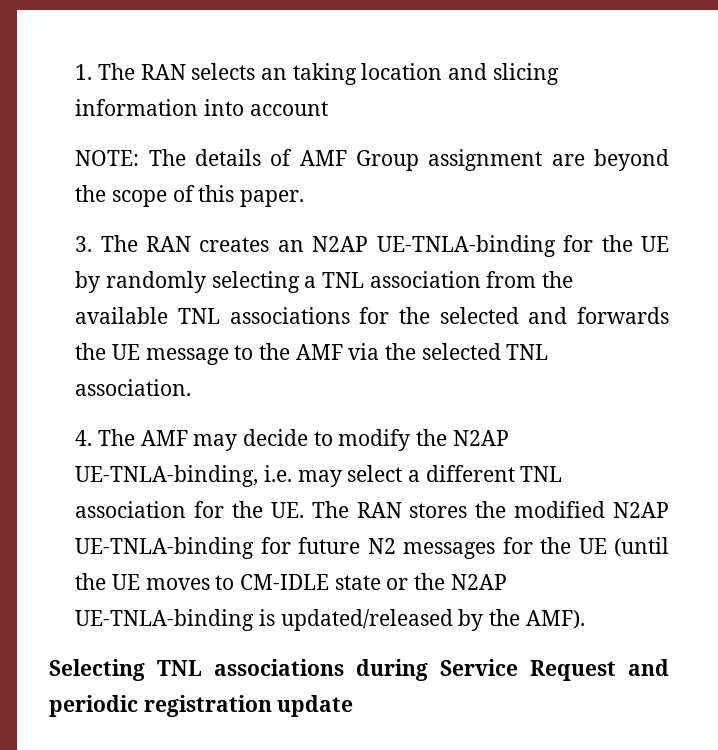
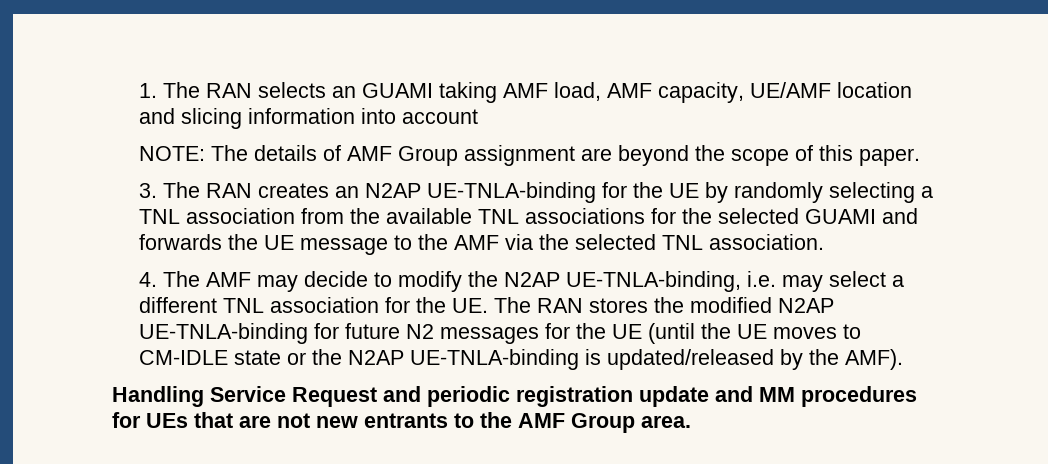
[292,63,357,85] taking -> [361,82,831,103] GUAMI taking AMF load, AMF capacity, UE/AMF
(519, 315) none -> [804,209,876,224] GUAMI
[49,659,428,681] Selecting TNL associations during -> [112,386,204,407] Handling
(354, 706) none -> [715,386,917,407] [112,412,691,433] and MM procedures for UEs that are not new entrants to the AMF Group area.

